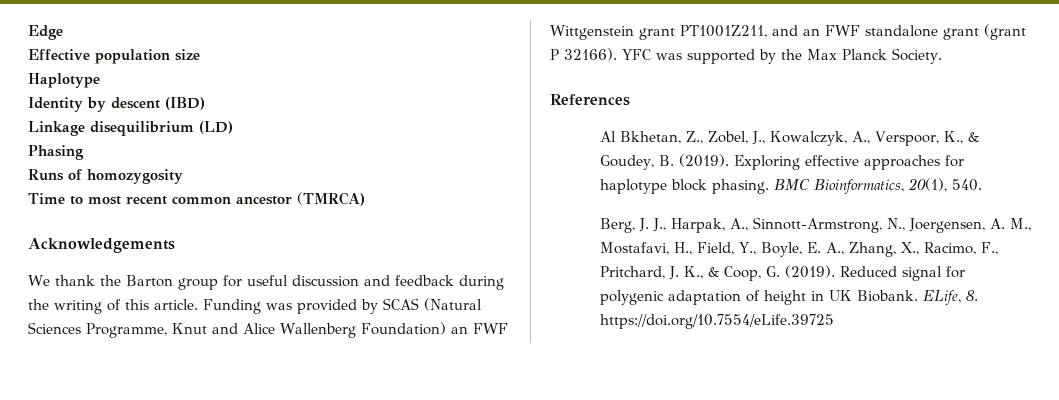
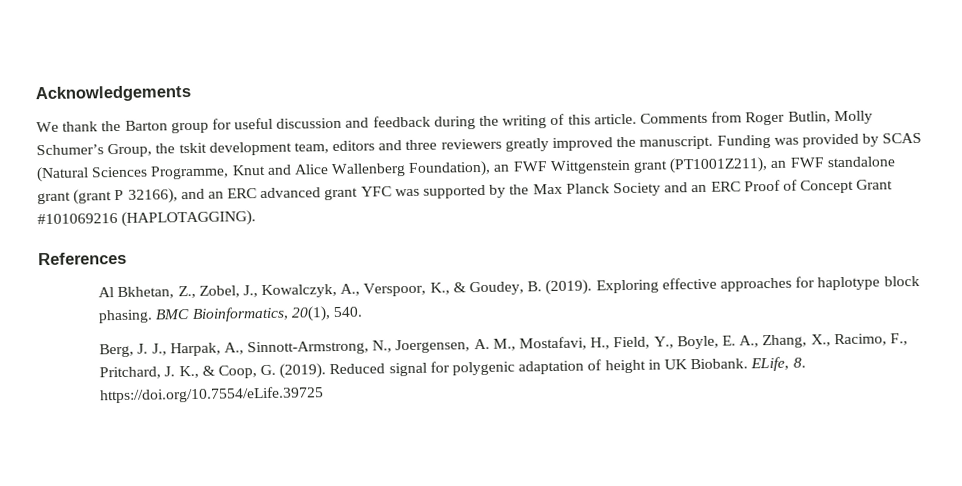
[28,25,63,40] [28,49,200,64] [28,73,100,88] [28,97,205,112] [28,121,233,136] [28,145,84,160] [28,169,183,184] [28,192,365,206] Edge // Effective population size // Haplotype // Identity by descent (IBD) // Linkage disequilibrium (LD) // Phasing // Runs of homozygosity // Time to most recent common ancestor (TMRCA) // -> (35, 93) none
(198, 304) none -> [639,110,873,126] [36,135,714,158] Comments from Roger Butlin, Molly Schumer’s Group, the tskit development team, editors and three reviewers greatly improved the manuscript.
[360,322,446,335] Foundation) -> [408,160,492,177] Foundation),
[680,25,798,38] PT1001Z211, and -> [669,157,769,174] (PT1001Z211),
[564,48,617,61] 32166). -> [127,187,359,204] 32166), and an ERC advanced grant
[892,48,942,64] Society. -> [612,179,894,197] [37,210,257,227] Society and an ERC Proof of Concept Grant #101069216 (HAPLOTAGGING).

